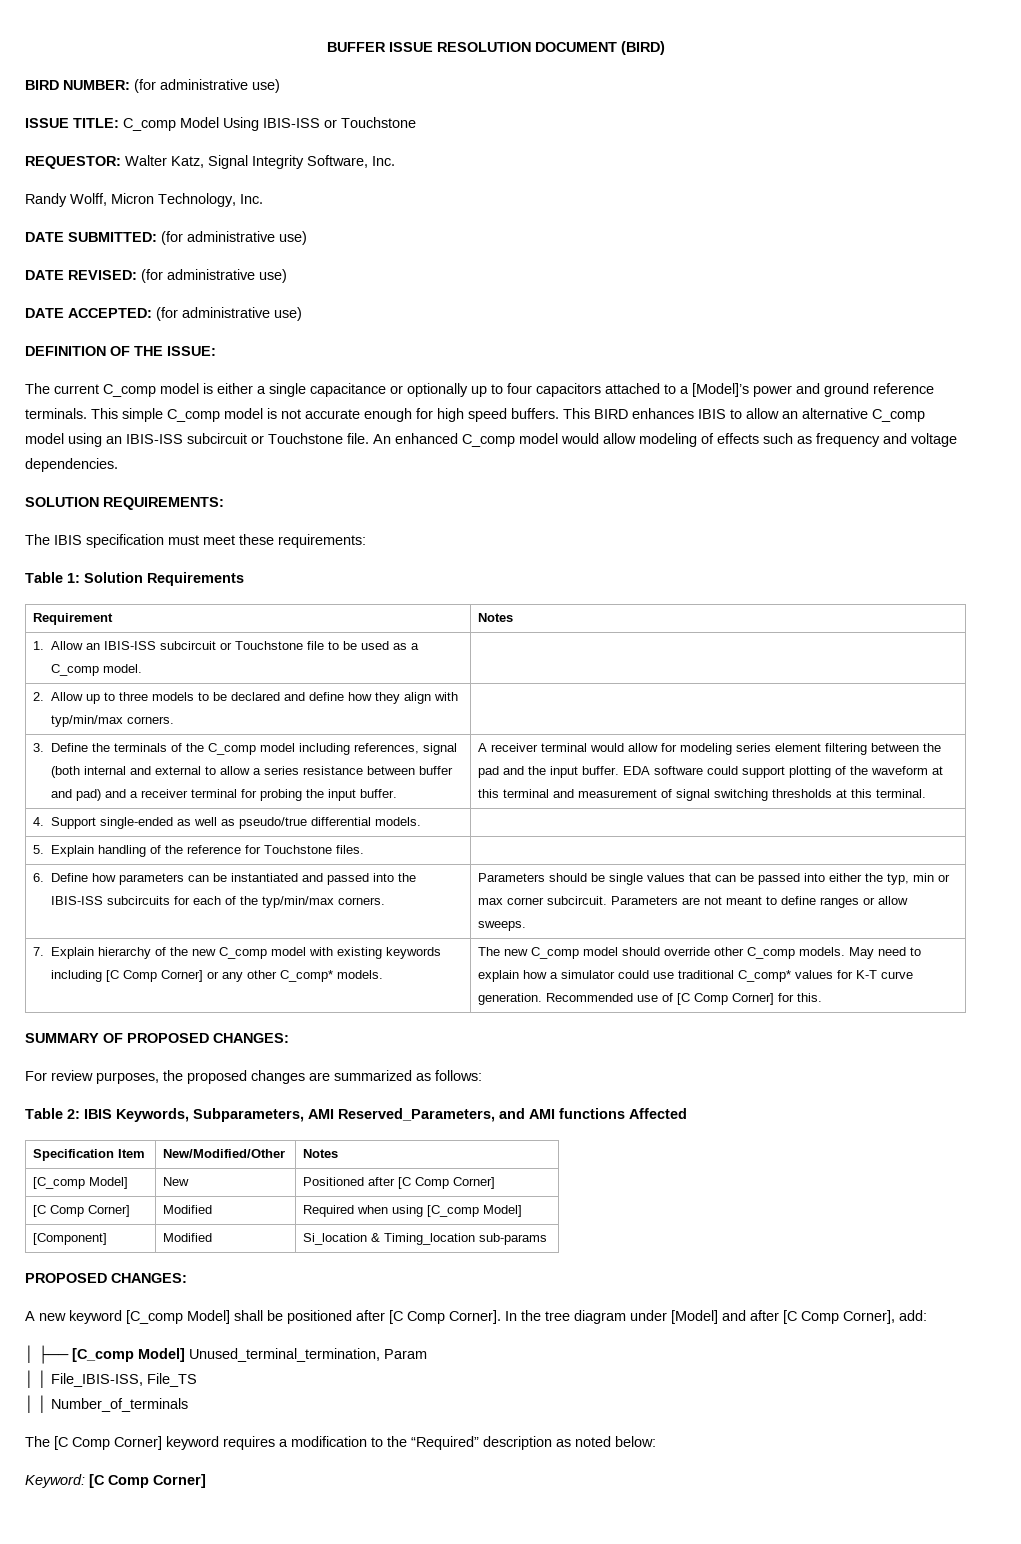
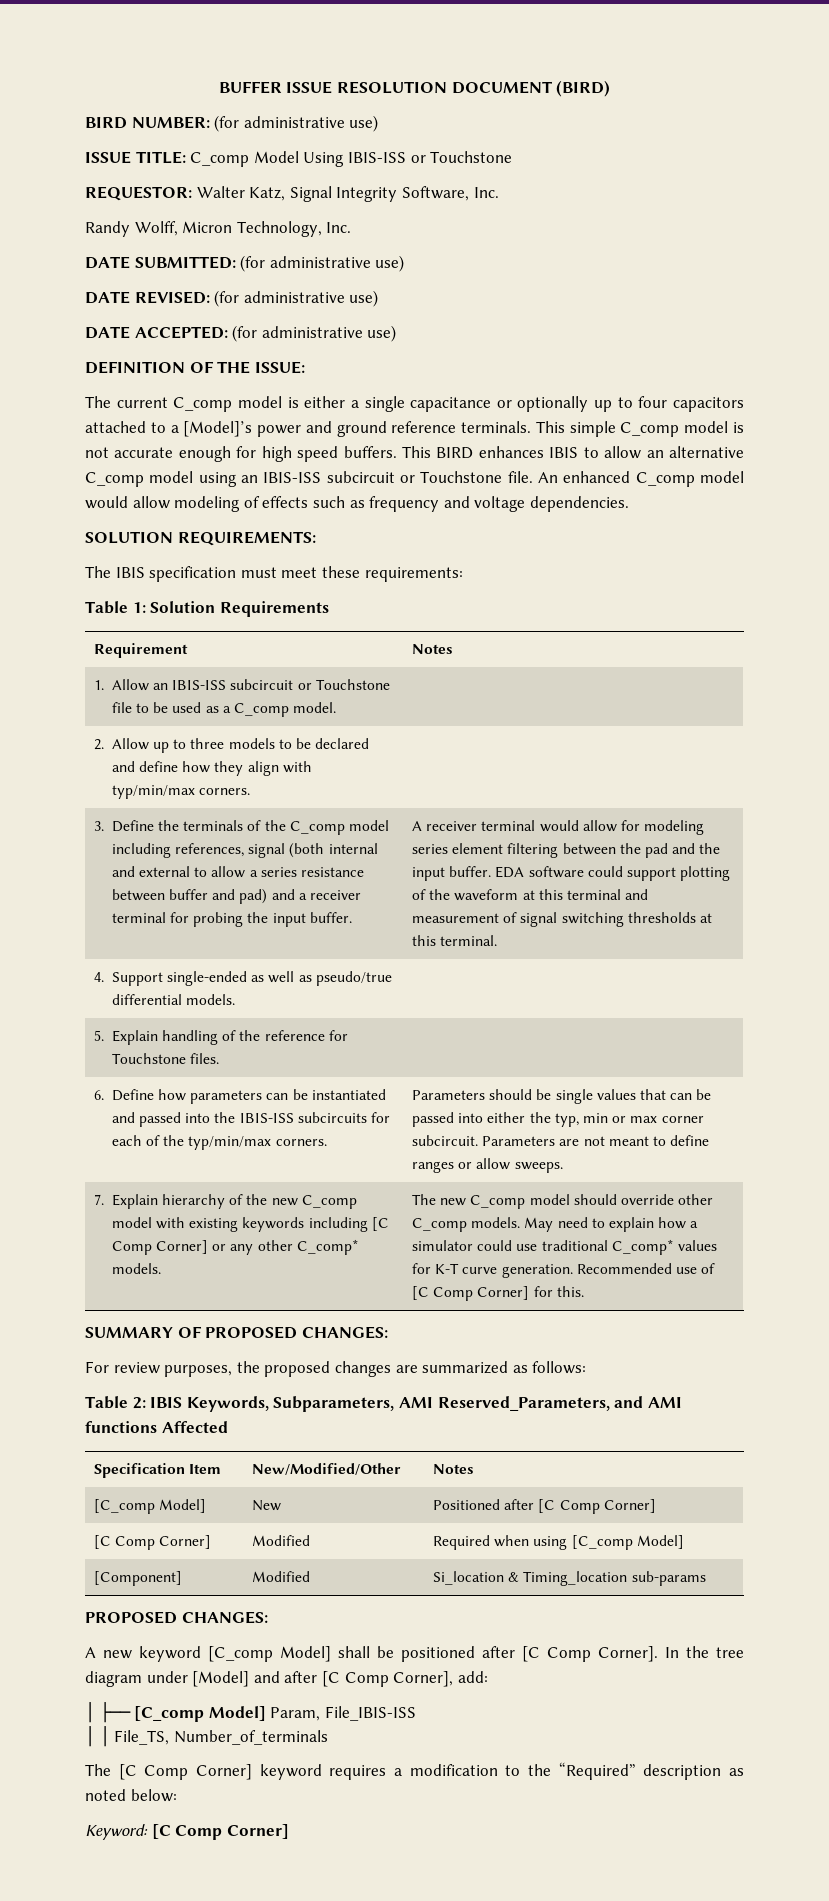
[189,1348,427,1362] [25,1370,197,1388] [25,1395,47,1413] Unused_terminal_termination, Param // │ │ File_IBIS-ISS, File_TS // │ │ -> [270,1706,416,1721] [85,1726,170,1747] Param, File_IBIS-ISS // │ │ File_TS,

